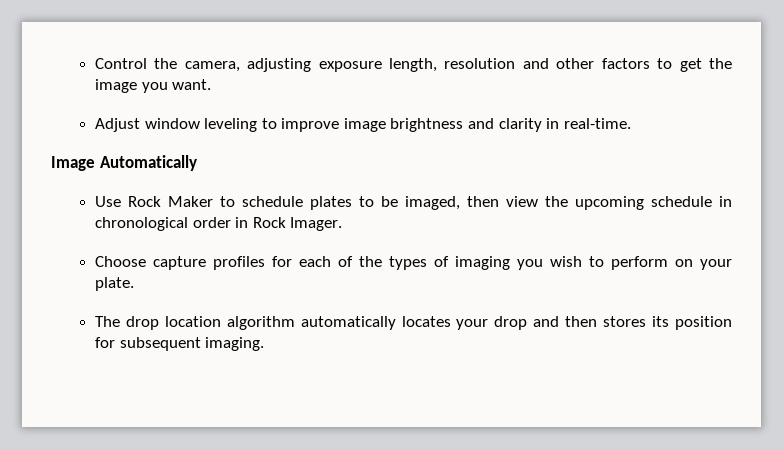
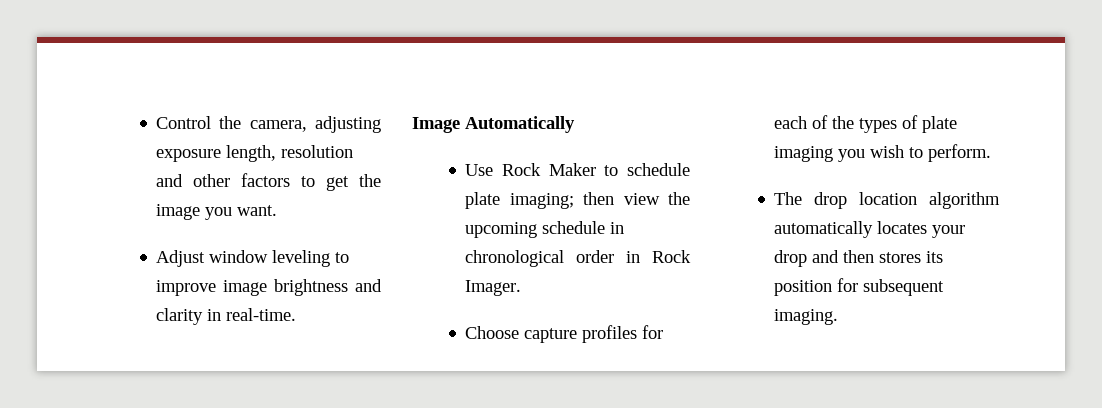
[309,196,460,210] plates to be imaged, -> [465,192,574,209] plate imaging;
(449, 261) none -> [922,116,958,133] plate
[610,256,733,270] [94,277,134,291] perform on your plate. -> [928,144,992,162] perform.

